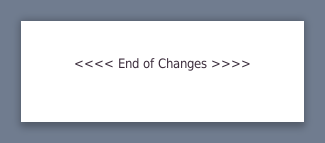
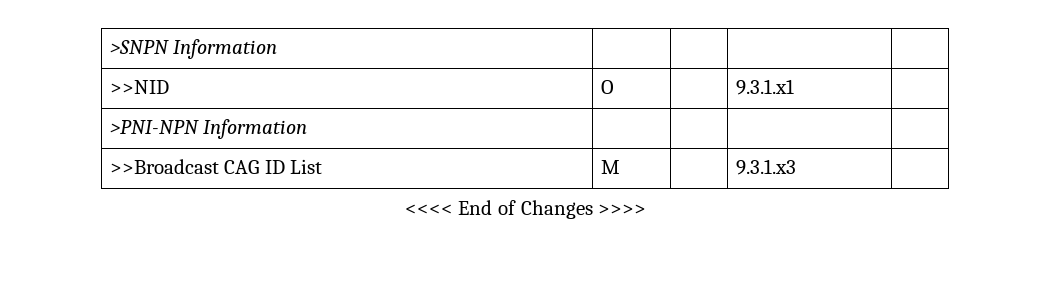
(74, 64) none -> [109,39,278,59] [109,80,169,94] [600,80,614,94] [735,79,794,95] [109,119,308,139] [109,159,323,174] [600,160,620,174] [735,159,796,175] >SNPN Information | | | | // >>NID | O | | 9.3.1.x1 | // >PNI-NPN Information | | | | // >>Broadcast CAG ID List | M | | 9.3.1.x3 | //

